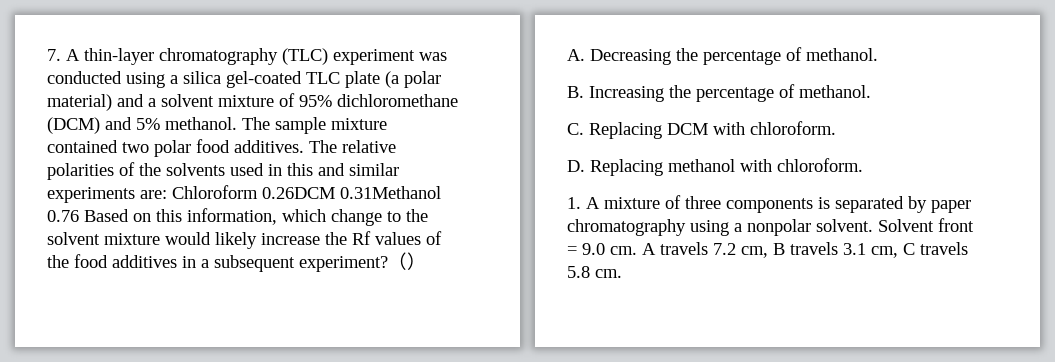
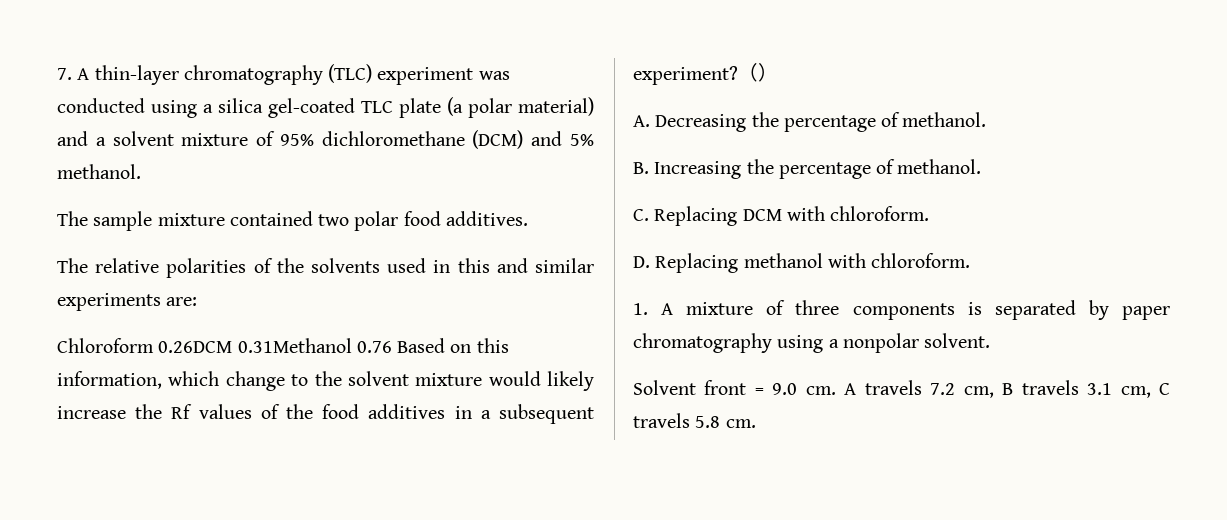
(237, 123) none -> (141, 171) //
(304, 146) none -> (528, 218) //
(167, 194) none -> (198, 301) //
(873, 225) none -> (991, 340) //

